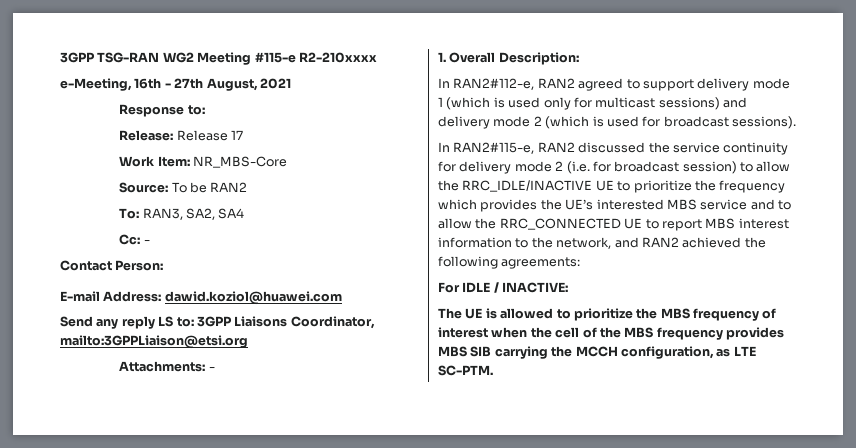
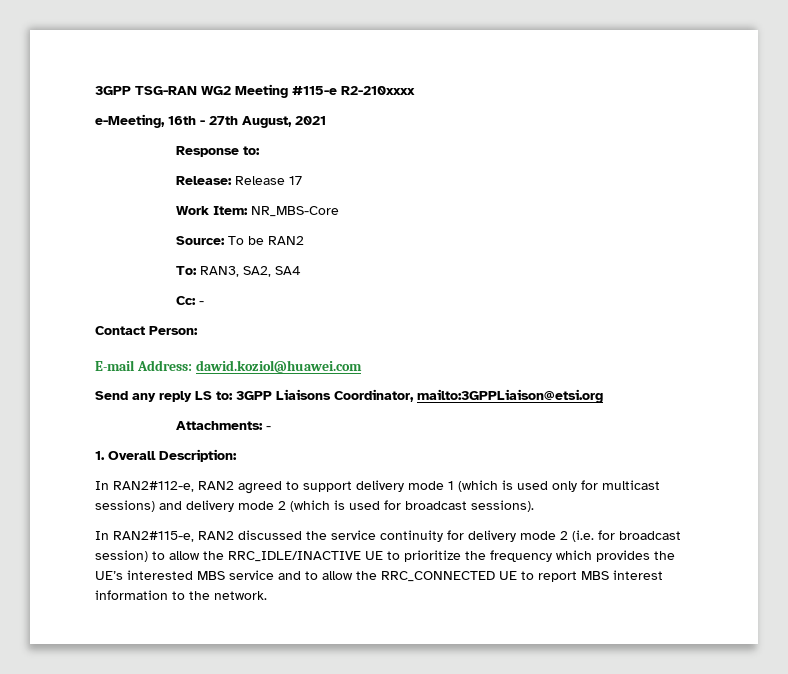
[556,237,766,249] [438,256,581,269] [438,282,569,293] [438,308,777,321] [438,327,784,340] [438,346,756,359] [438,365,493,376] network, and RAN2 achieved the following agreements: // For IDLE / INACTIVE: // The UE is allowed to prioritize the MBS frequency of interest when the cell of the MBS frequency provides MBS SIB carrying the MCCH configuration, as LTE SC-PTM. -> [214,591,267,600] network.

